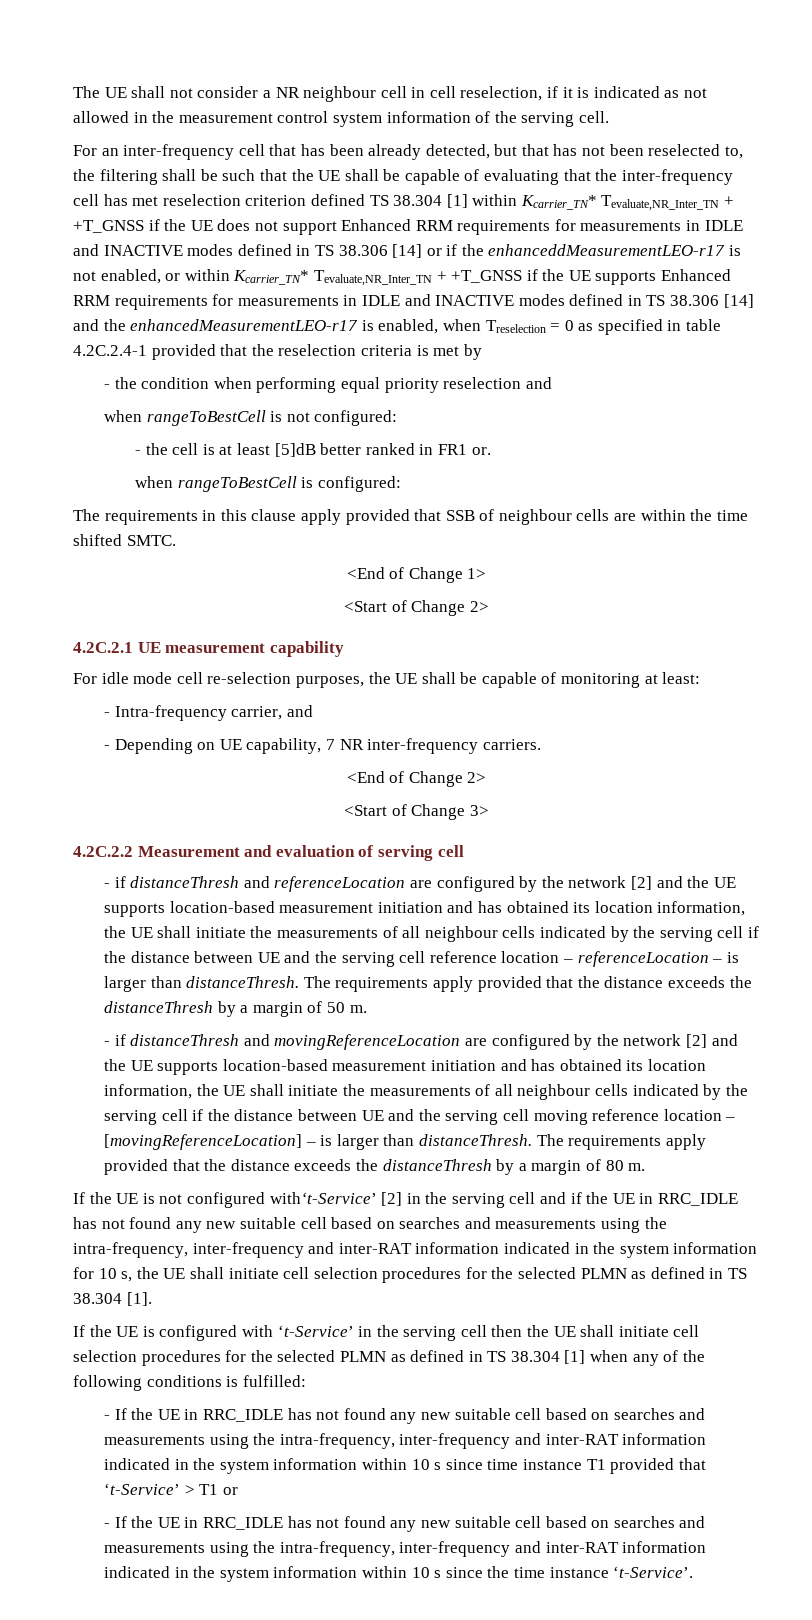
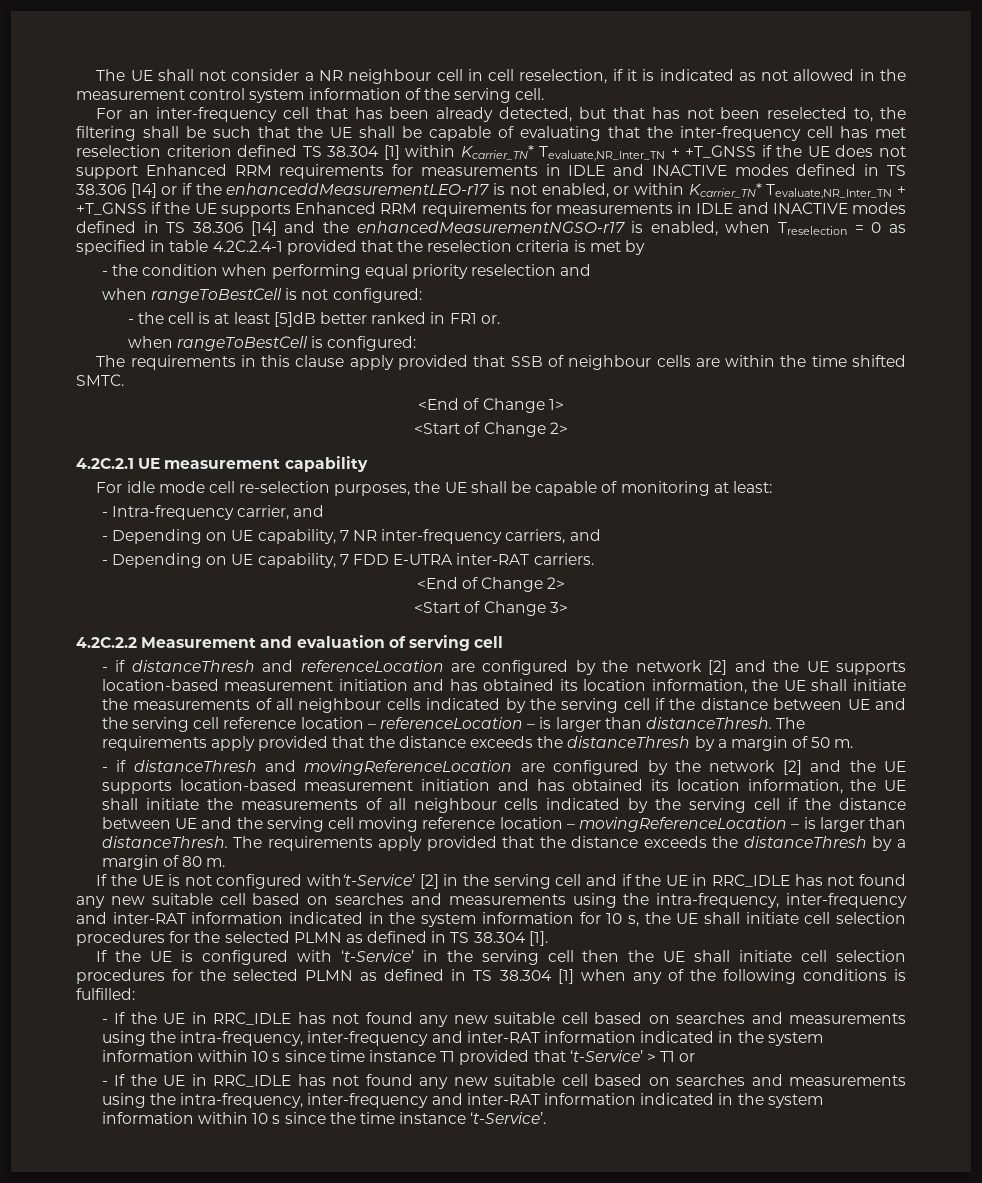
[130,319,359,331] enhancedMeasurementLEO-r17 -> [356,221,625,233] enhancedMeasurementNGSO-r17
(479, 746) none -> [505,529,601,544] [101,553,530,568] carriers, and // - Depending on UE capability, 7 FDD E-UTRA inter-RAT
[104,1134,303,1150] [movingReferenceLocation] -> [579,817,788,832] movingReferenceLocation

